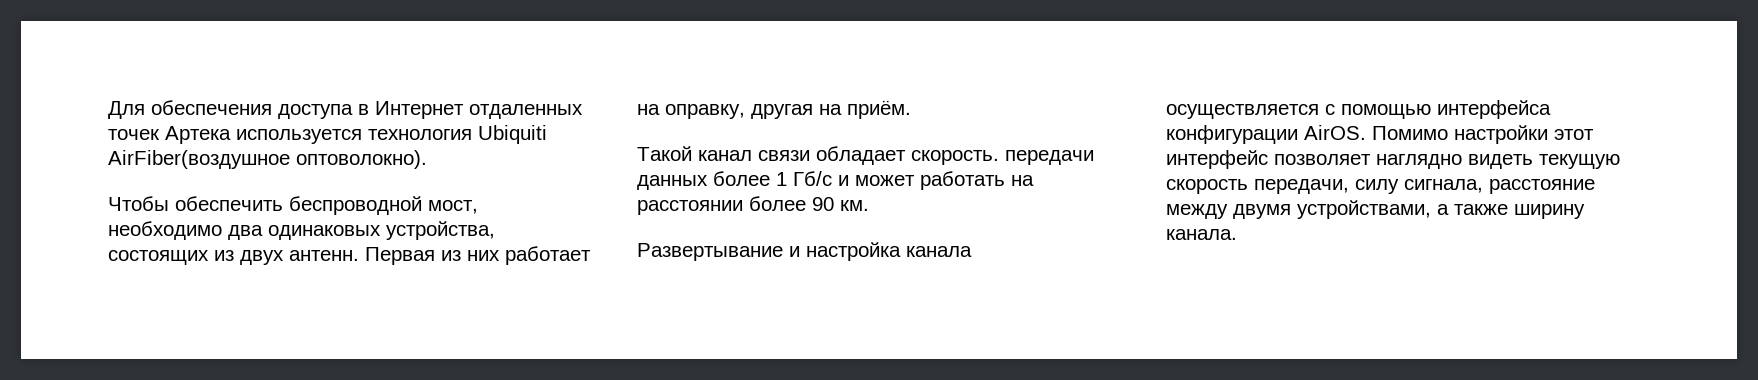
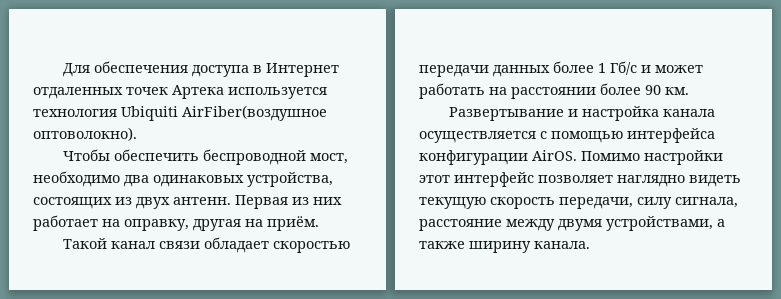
[911,150,999,165] скорость. -> [272,241,350,253] скоростью

